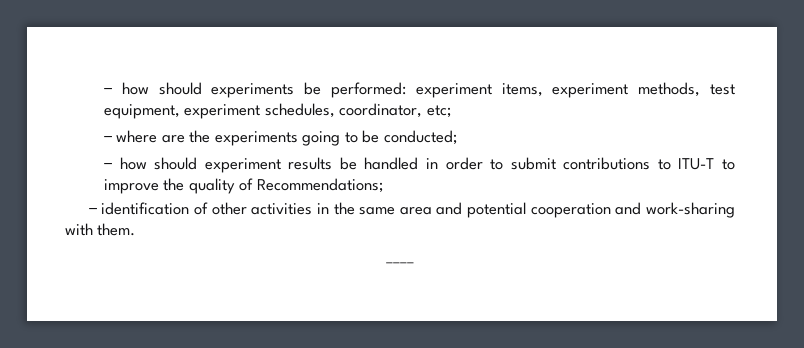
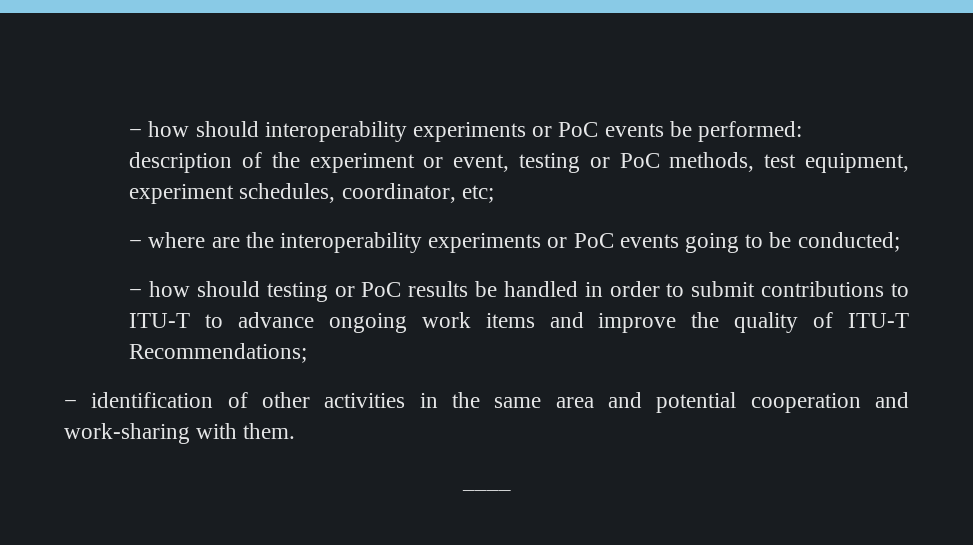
[103,82,629,98] − how should experiments be performed: experiment items, experiment -> [129,121,803,142] [129,152,660,173] − how should interoperability experiments or PoC events be performed: description of the experiment or event, testing or PoC
[214,131,298,146] experiments -> [280,232,679,253] interoperability experiments or PoC events
[204,158,281,173] experiment -> [266,282,402,302] testing or PoC
(735, 164) none -> [237,312,584,333] advance ongoing work items and
(254, 184) none -> [848,313,910,328] ITU-T

